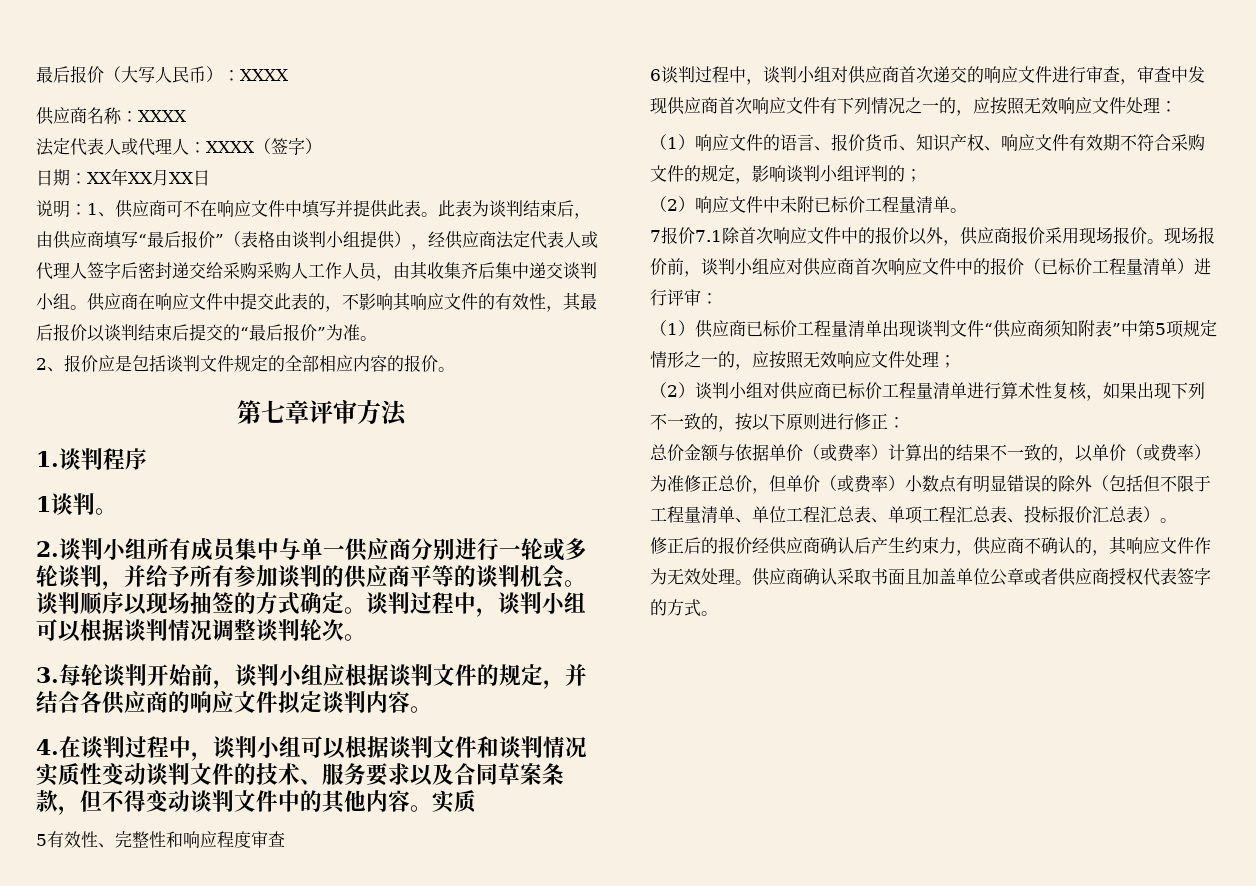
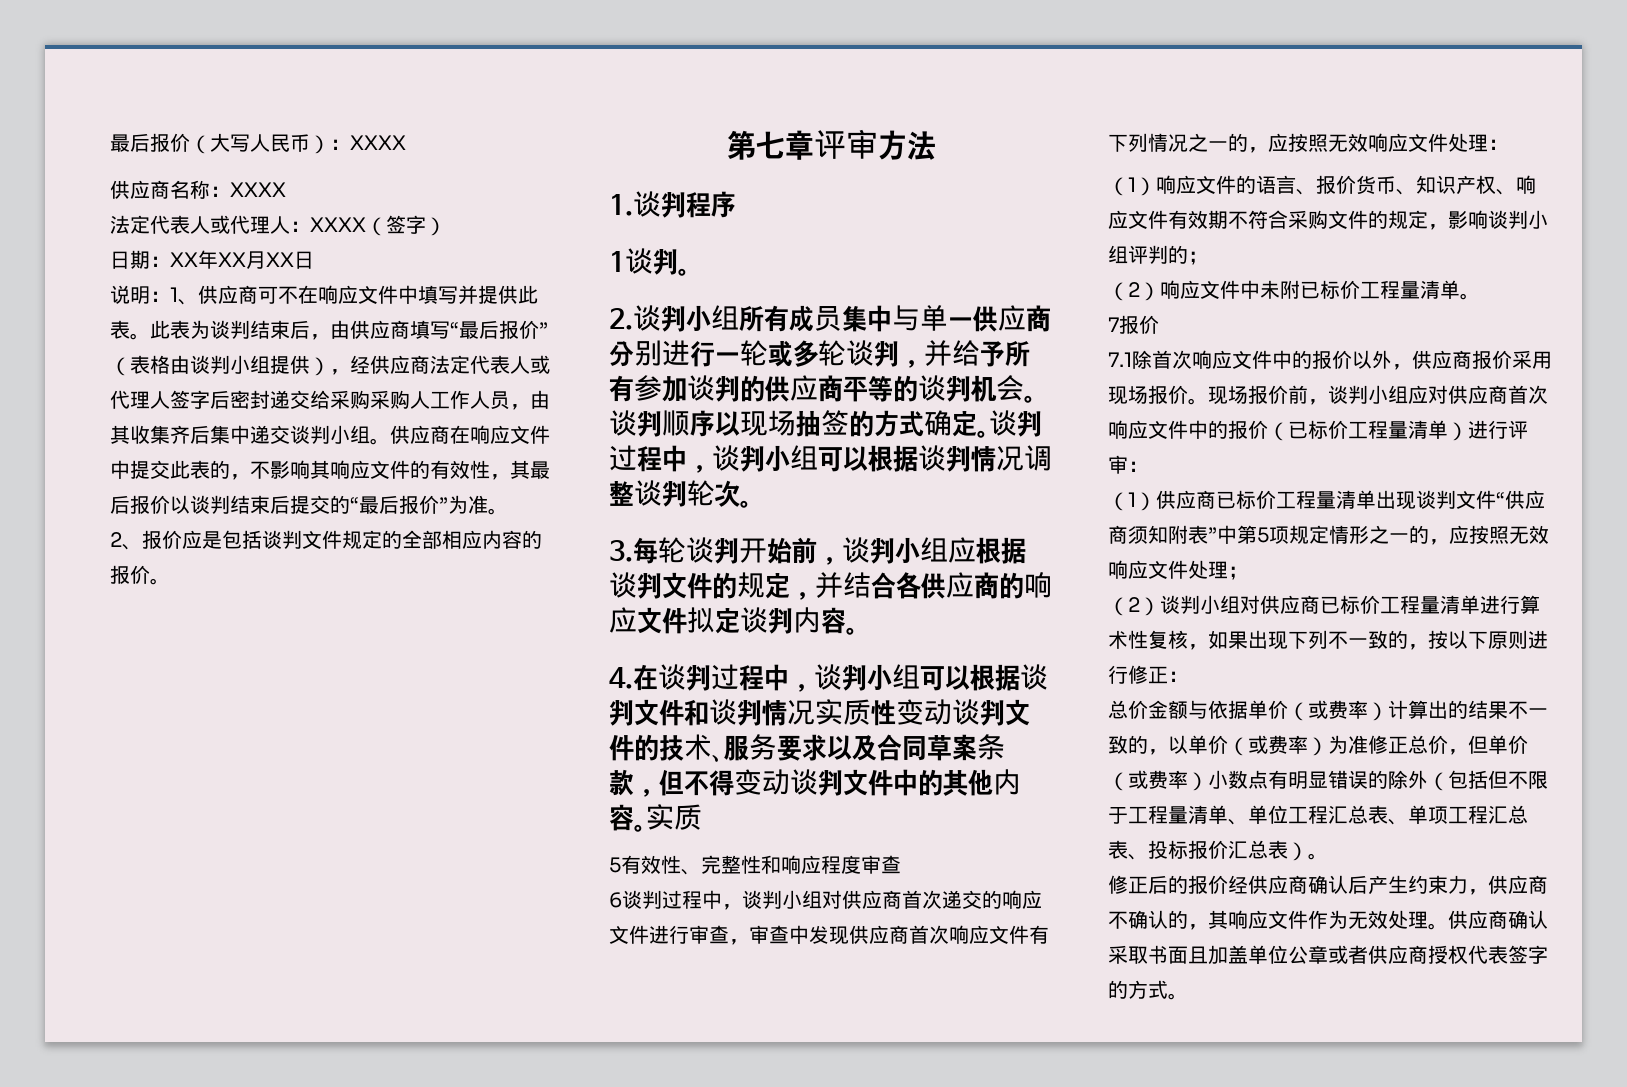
(695, 235) none -> (1159, 324) //

